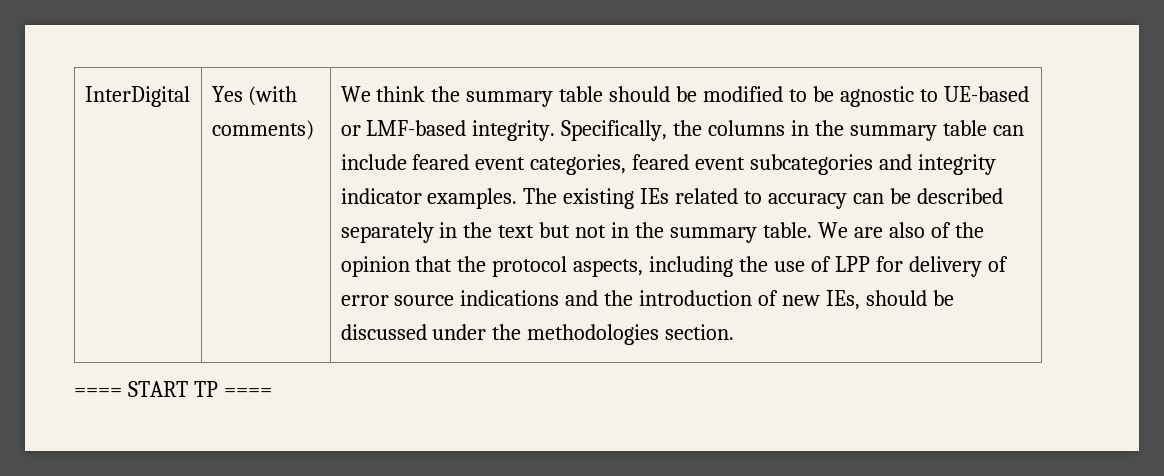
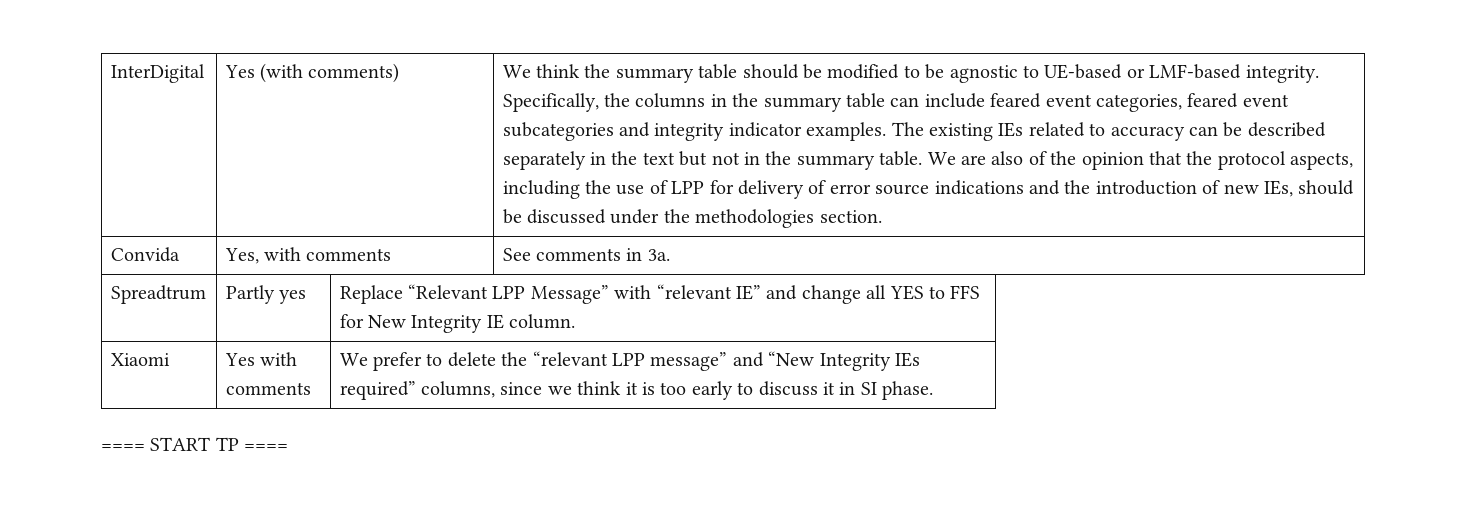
(735, 332) none -> [110,247,180,262] [224,247,392,264] [502,248,670,261] [110,285,206,304] [225,285,306,304] [339,284,981,304] [339,314,576,333] [110,353,170,366] [224,352,297,366] [225,382,311,395] [339,351,920,371] [339,381,934,400] // Convida | Yes, with comments | See comments in 3a. // Spreadtrum | Partly yes | Replace “Relevant LPP Message” with “relevant IE” and change all YES to FFS for New Integrity IE column. // Xiaomi | Yes with comments | We prefer to delete the “relevant LPP message” and “New Integrity IEs required” columns, since we think it is too early to discuss it in SI phase.

